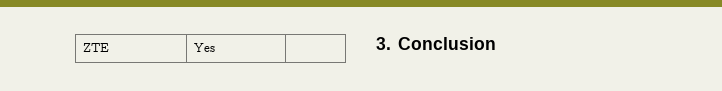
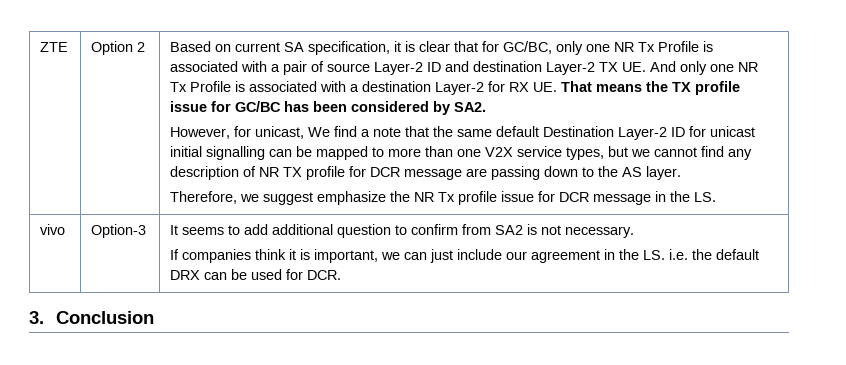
[193,43,215,52] Yes | -> [91,41,146,55] [170,41,714,55] [170,61,759,75] [170,81,741,95] [170,101,487,115] [170,126,756,140] [170,146,753,160] [170,166,682,180] [170,191,717,205] [40,224,66,235] [91,224,147,238] [170,224,635,238] [170,249,760,263] [170,269,342,280] Option 2 | Based on current SA specification, it is clear that for GC/BC, only one NR Tx Profile is associated with a pair of source Layer-2 ID and destination Layer-2 TX UE. And only one NR Tx Profile is associated with a destination Layer-2 for RX UE. That means the TX profile issue for GC/BC has been considered by SA2. // However, for unicast, We find a note that the same default Destination Layer-2 ID for unicast initial signalling can be mapped to more than one V2X service types, but we cannot find any description of NR TX profile for DCR message are passing down to the AS layer. // Therefore, we suggest emphasize the NR Tx profile issue for DCR message in the LS. // vivo | Option-3 | It seems to add additional question to confirm from SA2 is not necessary. // If companies think it is important, we can just include our agreement in the LS. i.e. the default DRX can be used for DCR.

